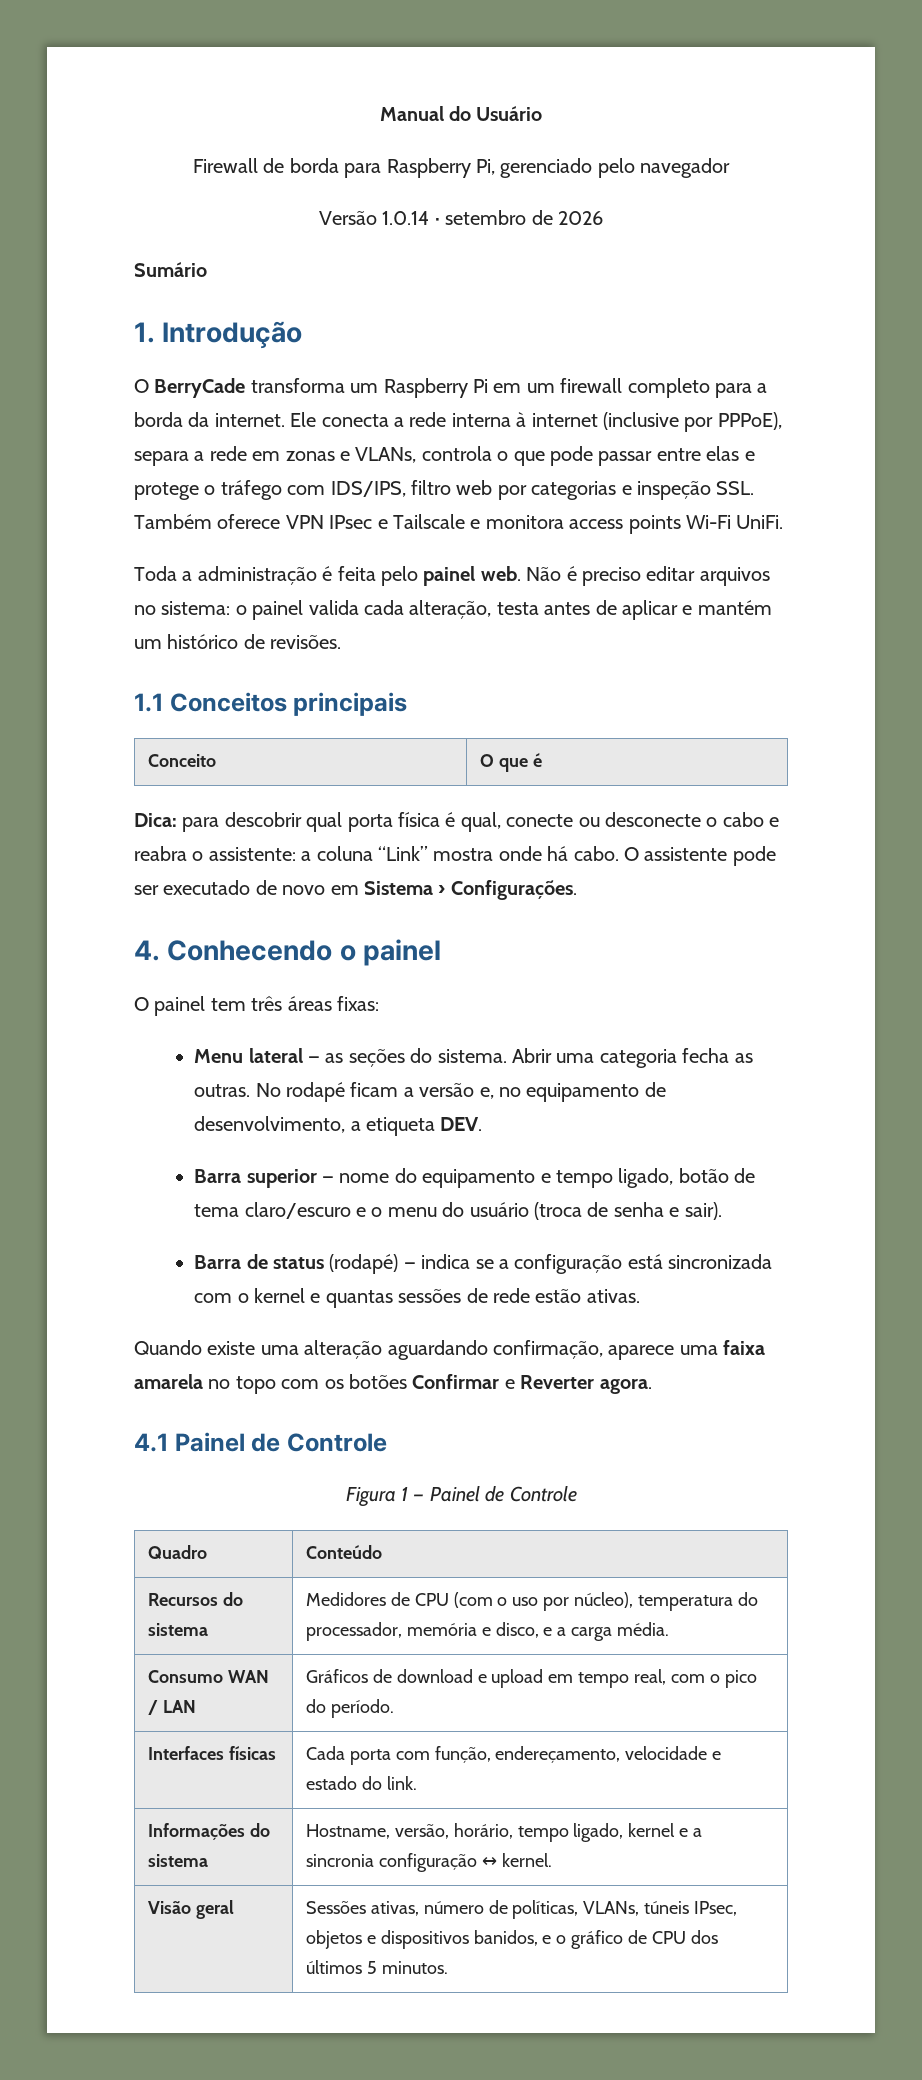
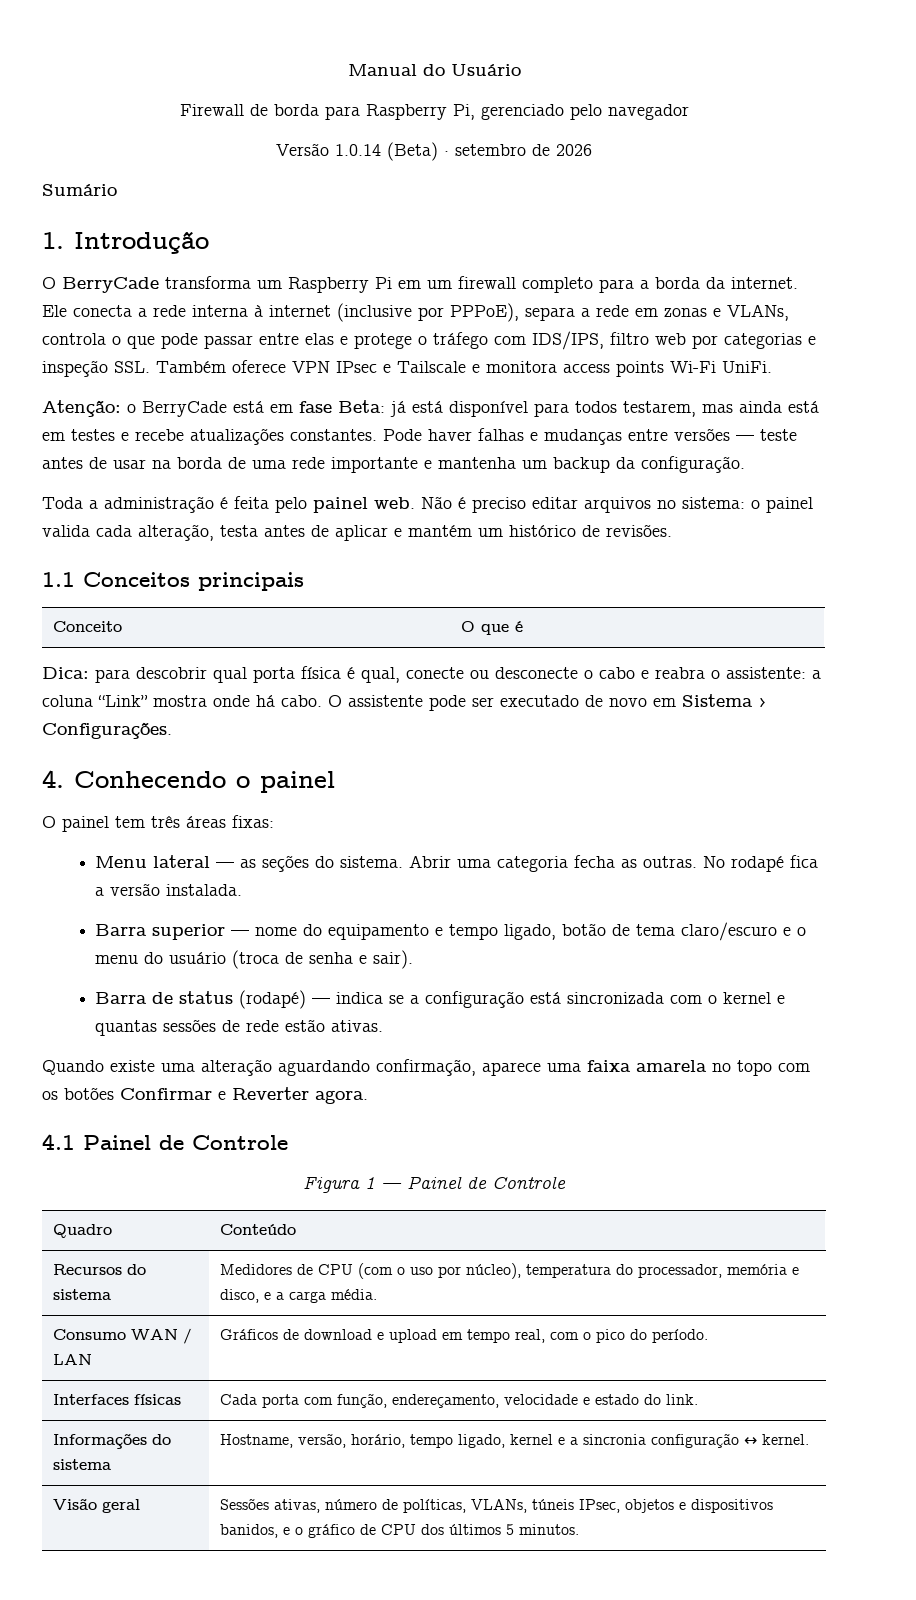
(430, 218) none -> [387,142,438,161] (Beta)
(784, 522) none -> [42,400,819,417] [42,428,797,445] [42,456,745,473] // Atenção: o BerryCade está em fase Beta: já está disponível para todos testarem, mas ainda está em testes e recebe atualizações constantes. Pode haver falhas e mudanças entre versões — teste antes de usar na borda de uma rede importante e mantenha um backup da configuração.
[350,1082,399,1097] ficam -> [790,855,819,868] fica
[479,1082,666,1102] [194,1116,483,1136] e, no equipamento de desenvolvimento, a etiqueta DEV. -> [166,884,243,896] instalada.

